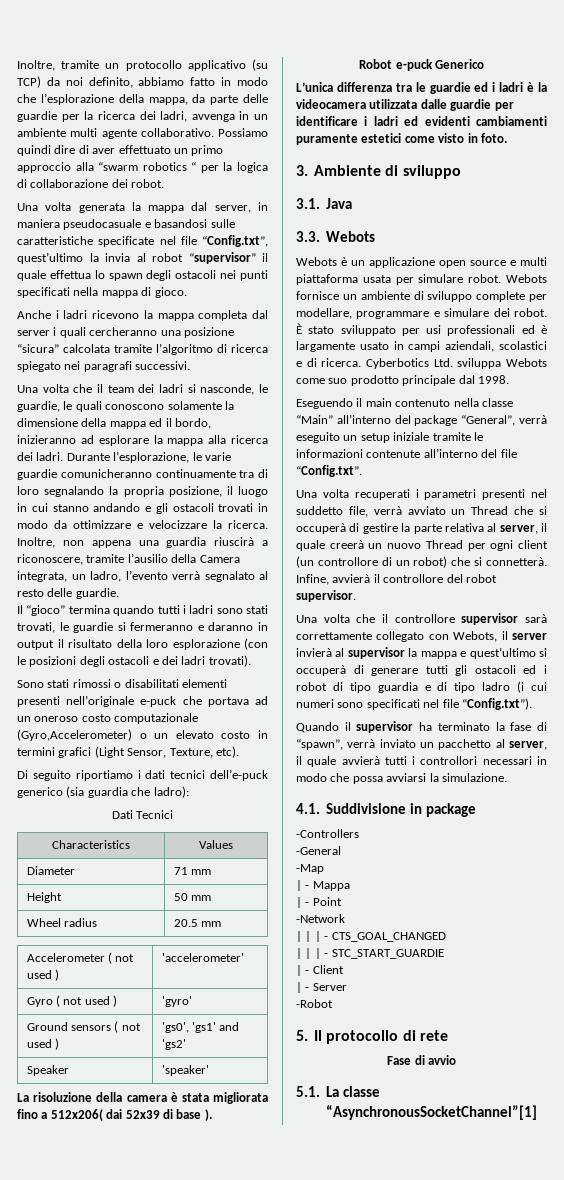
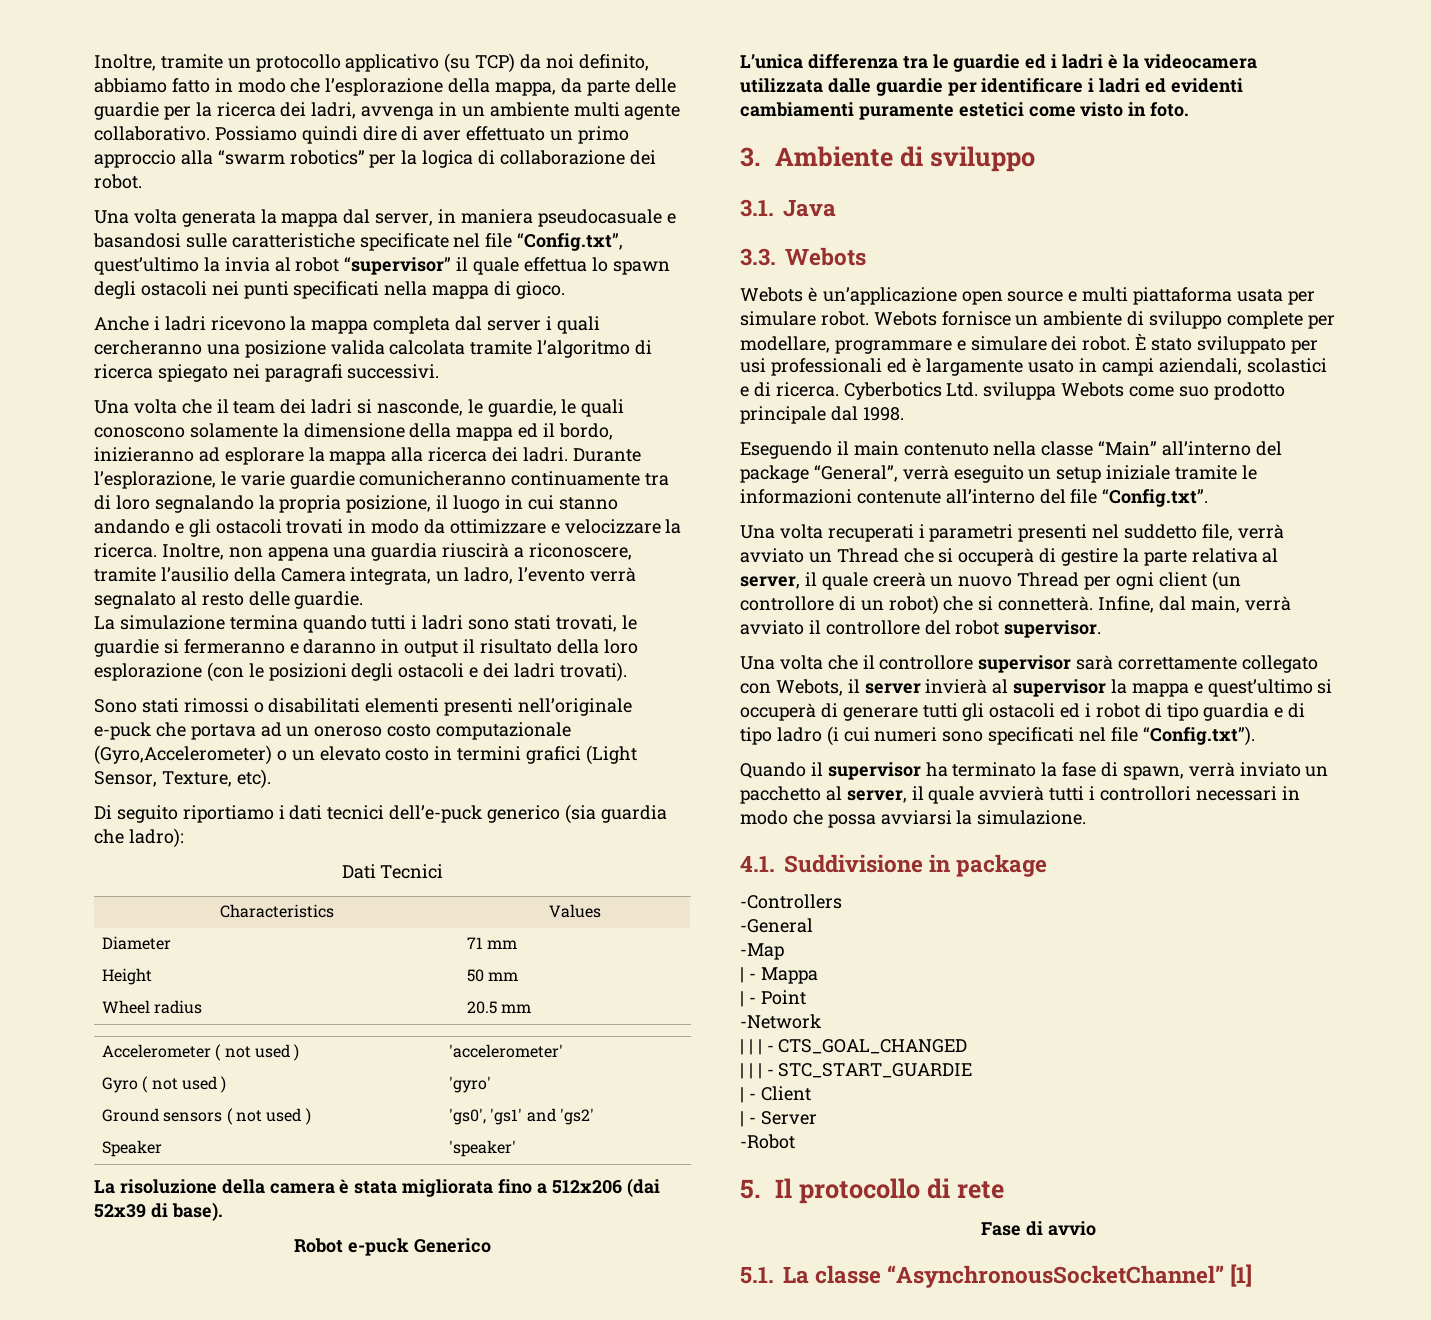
[142,162,197,171] robotics “ -> [289,150,365,165] robotics”
[17,344,59,353] “sicura” -> [330,340,385,355] valida
[17,605,66,616] Il “gioco” -> [94,615,225,630] La simulazione
[50,1109,212,1121] 512x206( dai 52x39 di base ). -> [551,1178,660,1197] [94,1202,223,1221] 512x206 (dai 52x39 di base).
[351,257,435,268] un applicazione -> [822,287,957,305] un’applicazione
[332,574,371,583] avvierà -> [1158,596,1291,613] [740,620,804,635] dal main, verrà avviato
[296,739,343,750] “spawn”, -> [1122,766,1184,780] spawn,
[326,1105,538,1120] “AsynchronousSocketChannel”[1] -> [887,1264,1253,1288] “AsynchronousSocketChannel” [1]

